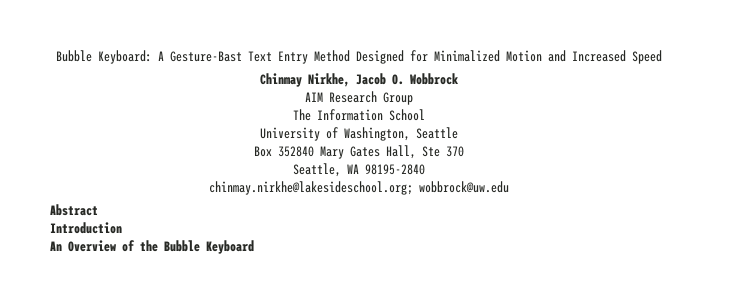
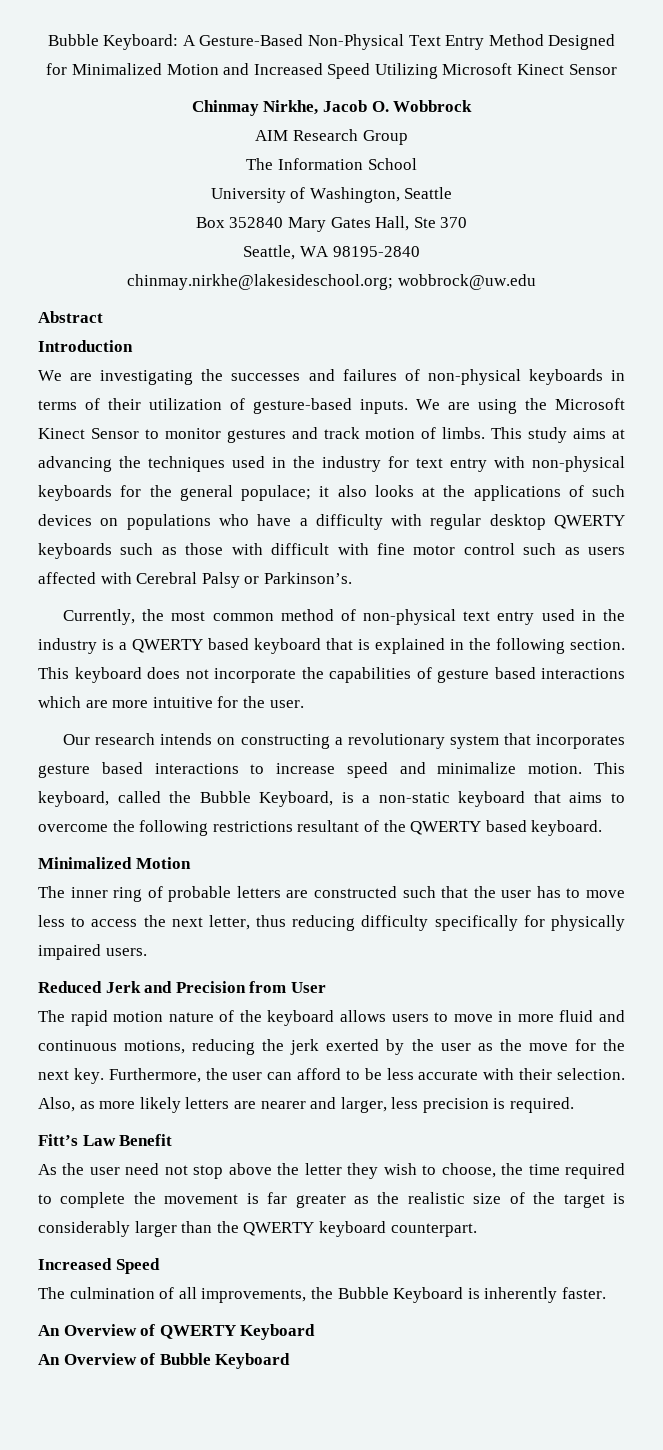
[169,51,242,62] Gesture-Bast -> [199,34,404,50] Gesture-Based Non-Physical
(662, 57) none -> [374,63,617,79] Utilizing Microsoft Kinect Sensor
[50,240,158,252] An Overview of the -> [38,369,626,385] [38,398,625,414] [38,427,625,443] [38,456,625,472] [38,485,625,501] [38,514,626,530] [38,543,625,559] [38,572,352,588] [63,609,625,625] [38,638,625,654] [38,667,625,683] [38,696,304,708] [63,733,625,749] [38,762,625,778] [38,791,625,807] [38,820,603,836] [38,857,191,869] [38,886,625,902] [38,915,625,931] [38,944,147,960] [38,981,326,993] [38,1010,625,1026] [38,1039,626,1055] [38,1068,625,1084] [38,1097,575,1113] [38,1134,173,1146] [38,1163,625,1179] [38,1192,626,1208] [38,1221,477,1237] [38,1258,160,1274] [38,1287,606,1303] [38,1324,316,1340] [38,1353,156,1365] We are investigating the successes and failures of non-physical keyboards in terms of their utilization of gesture-based inputs. We are using the Microsoft Kinect Sensor to monitor gestures and track motion of limbs. This study aims at advancing the techniques used in the industry for text entry with non-physical keyboards for the general populace; it also looks at the applications of such devices on populations who have a difficulty with regular desktop QWERTY keyboards such as those with difficult with fine motor control such as users affected with Cerebral Palsy or Parkinson’s. // Currently, the most common method of non-physical text entry used in the industry is a QWERTY based keyboard that is explained in the following section. This keyboard does not incorporate the capabilities of gesture based interactions which are more intuitive for the user. // Our research intends on constructing a revolutionary system that incorporates gesture based interactions to increase speed and minimalize motion. This keyboard, called the Bubble Keyboard, is a non-static keyboard that aims to overcome the following restrictions resultant of the QWERTY based keyboard. // Minimalized Motion // The inner ring of probable letters are constructed such that the user has to move less to access the next letter, thus reducing difficulty specifically for physically impaired users. // Reduced Jerk and Precision from User // The rapid motion nature of the keyboard allows users to move in more fluid and continuous motions, reducing the jerk exerted by the user as the move for the next key. Furthermore, the user can afford to be less accurate with their selection. Also, as more likely letters are nearer and larger, less precision is required. // Fitt’s Law Benefit // As the user need not stop above the letter they wish to choose, the time required to complete the movement is far greater as the realistic size of the target is considerably larger than the QWERTY keyboard counterpart. // Increased Speed // The culmination of all improvements, the Bubble Keyboard is inherently faster. // An Overview of QWERTY Keyboard // An Overview of

